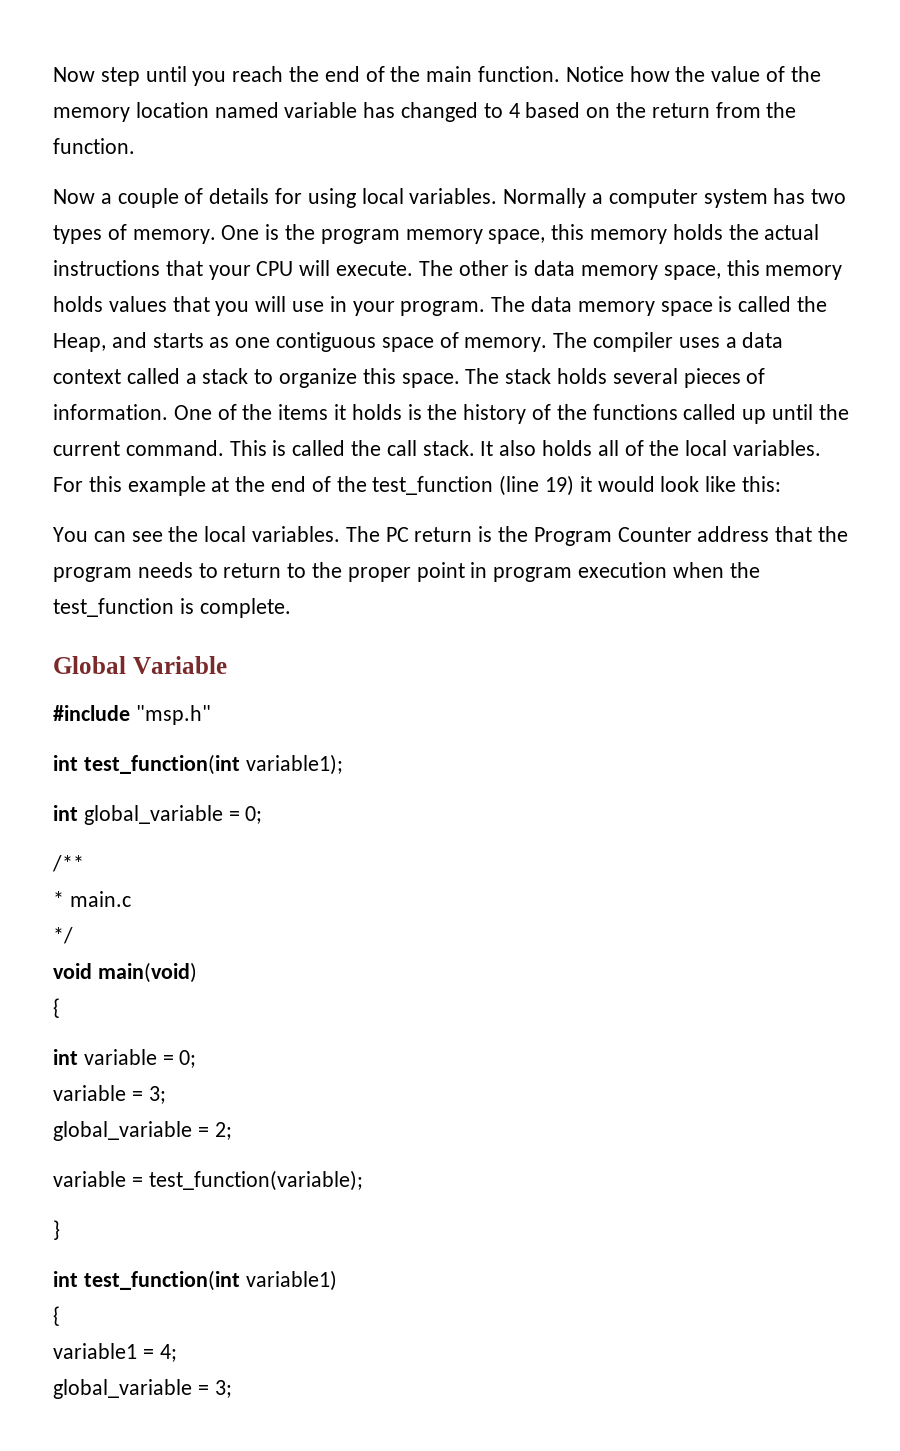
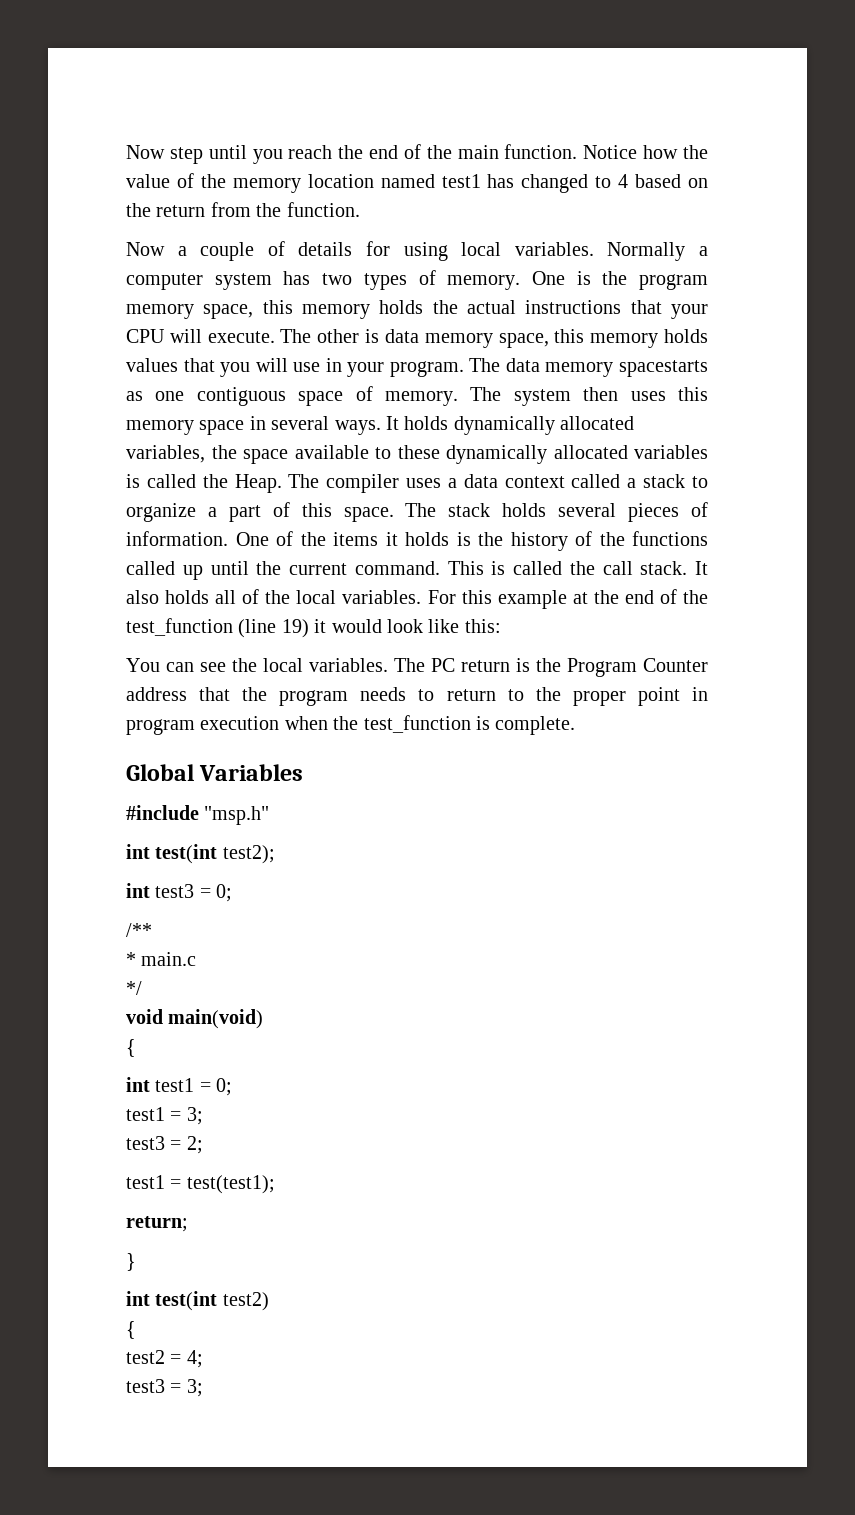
[284,102,358,118] variable -> [441,174,481,188] test1
[660,296,828,316] [53,332,204,352] space is called the Heap, and starts -> [619,360,709,377] spacestarts
(588, 340) none -> [513,387,708,406] [126,416,635,435] [126,445,708,464] [126,474,320,493] system then uses this memory space in several ways. It holds dynamically allocated variables, the space available to these dynamically allocated variables is called the Heap. The
(358, 378) none -> [207,502,290,522] a part of
[132,656,227,674] Variable -> [199,764,304,781] Variables
[83,754,343,775] [53,805,223,825] test_function(int variable1); // int global_variable -> [155,844,275,864] [126,883,195,898] test(int test2); // int test3
[83,1049,197,1068] [53,1085,126,1101] variable = 0; // variable -> [155,1078,233,1096] [126,1107,165,1121] test1 = 0; // test1
[53,1121,192,1141] global_variable -> [126,1136,165,1150] test3
[53,1170,363,1191] variable = test_function(variable); -> [126,1175,275,1194] [126,1216,188,1232] test1 = test(test1); // return;
[83,1270,337,1291] [53,1306,60,1326] [53,1343,137,1359] test_function(int variable1) // { // variable1 -> [155,1291,269,1311] [126,1321,136,1339] [126,1350,165,1364] test(int test2) // { // test2
[53,1379,192,1399] global_variable -> [126,1379,165,1393] test3

